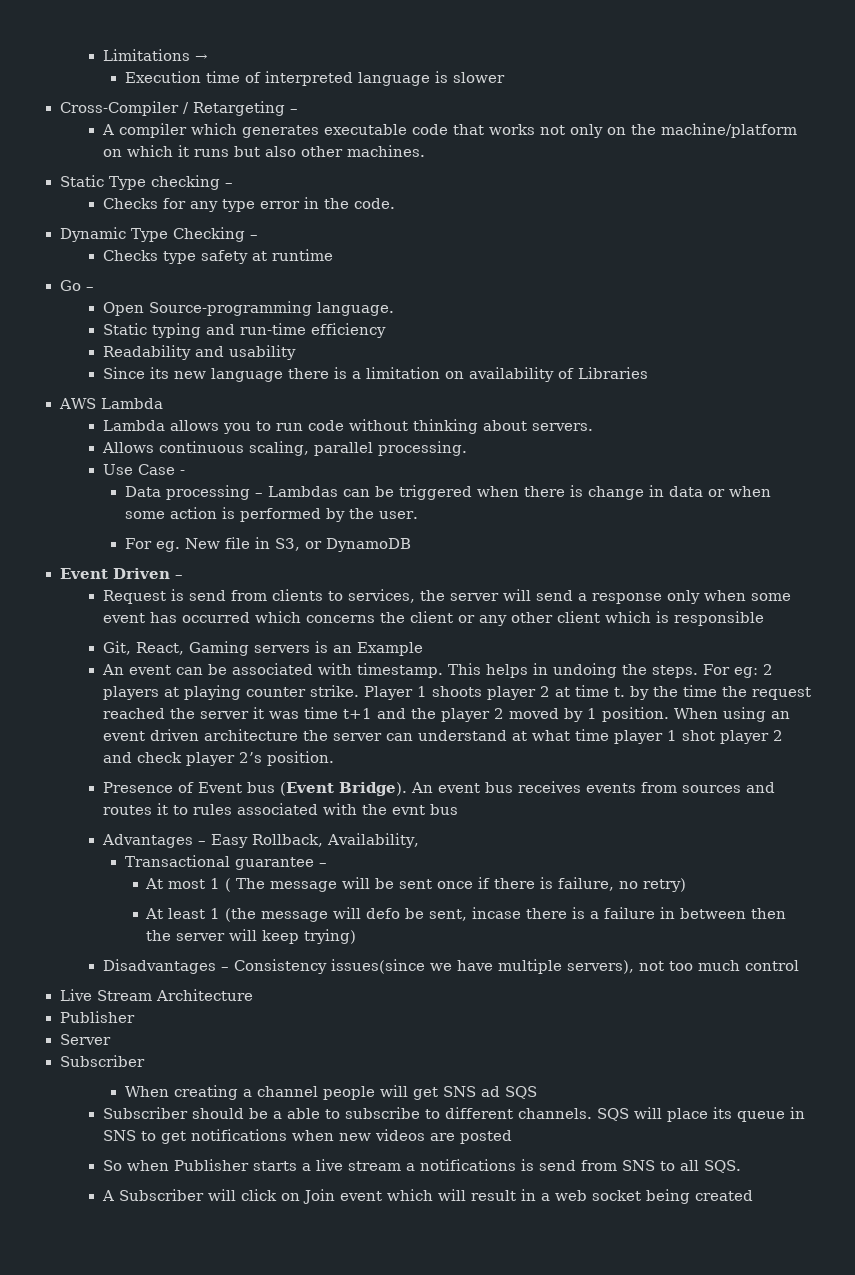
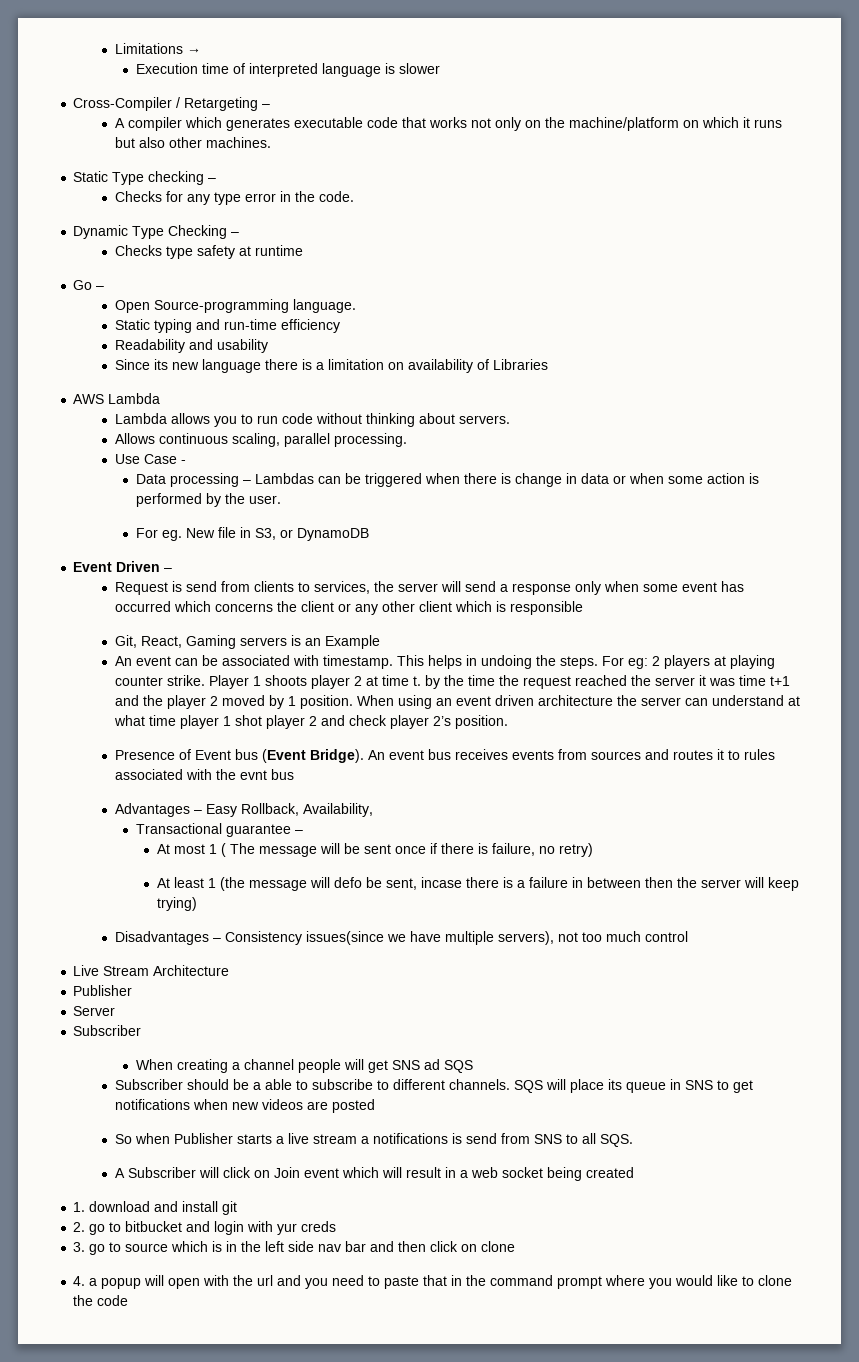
(753, 1195) none -> [73,1201,238,1215] [73,1221,337,1235] [73,1241,516,1255] [73,1275,793,1289] [73,1295,129,1306] // 1. download and install git // 2. go to bitbucket and login with yur creds // 3. go to source which is in the left side nav bar and then click on clone // 4. a popup will open with the url and you need to paste that in the command prompt where you would like to clone the code

